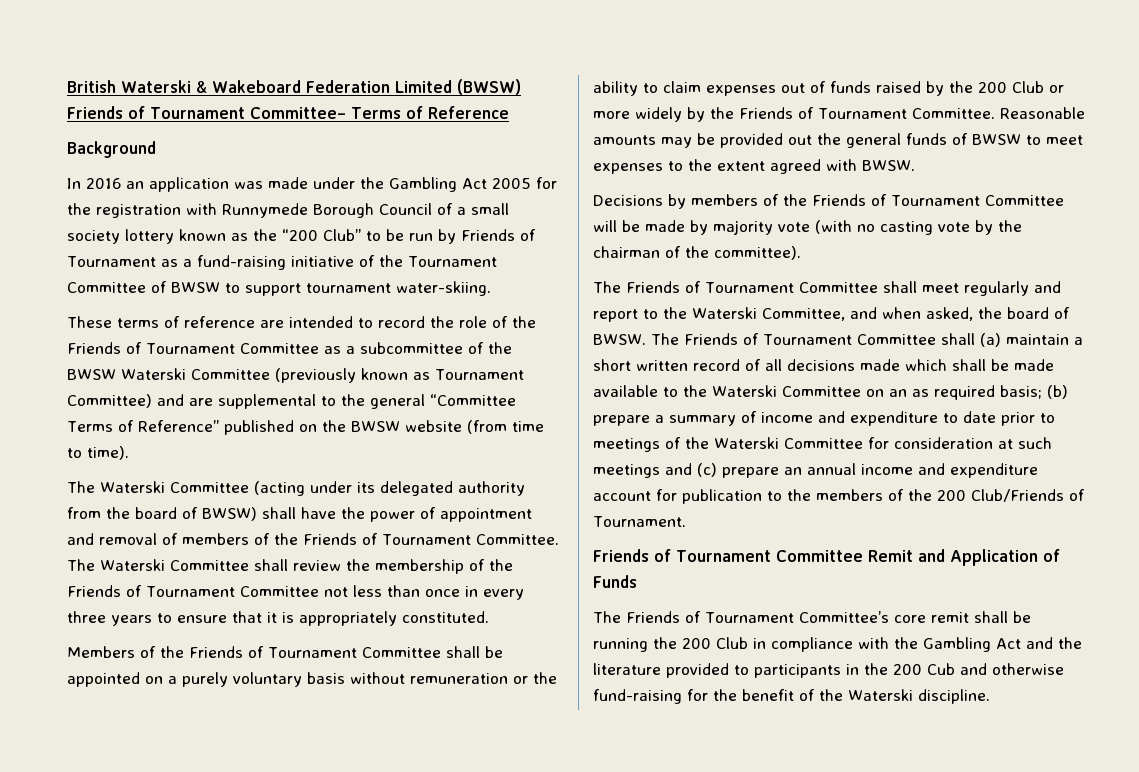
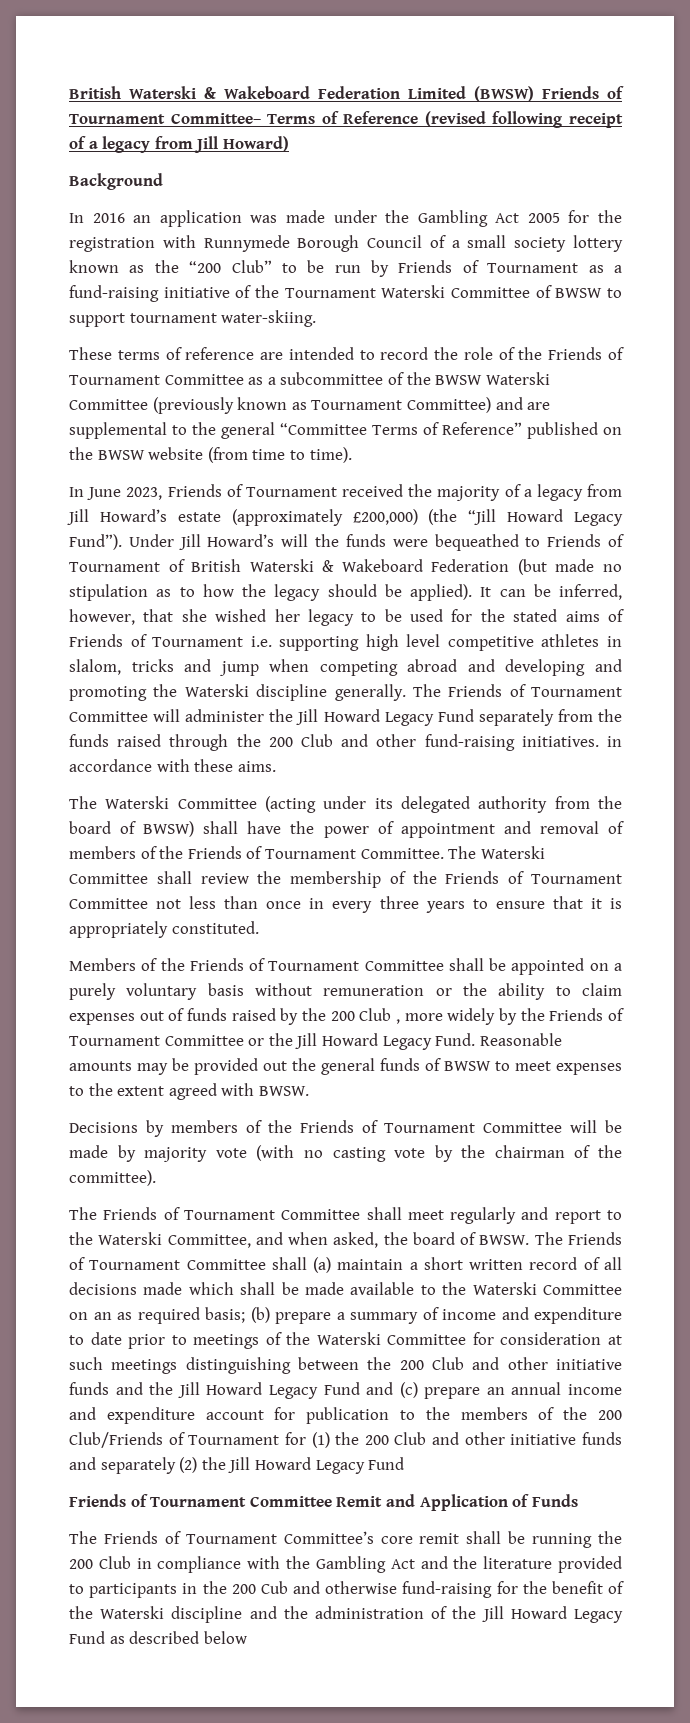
(509, 112) none -> [424,111,623,128] [69,136,289,153] (revised following receipt of a legacy from Jill Howard)
(497, 261) none -> [381,285,446,298] Waterski
(129, 453) none -> [69,484,623,501] [67,509,623,526] [69,534,624,551] [69,559,622,575] [69,584,622,601] [69,609,624,626] [69,634,622,651] [69,659,622,676] [69,684,622,701] [69,709,623,726] [69,734,622,751] [69,759,276,772] // In June 2023, Friends of Tournament received the majority of a legacy from Jill Howard’s estate (approximately £200,000) (the “Jill Howard Legacy Fund”). Under Jill Howard’s will the funds were bequeathed to Friends of Tournament of British Waterski & Wakeboard Federation (but made no stipulation as to how the legacy should be applied). It can be inferred, however, that she wished her legacy to be used for the stated aims of Friends of Tournament i.e. supporting high level competitive athletes in slalom, tricks and jump when competing abroad and developing and promoting the Waterski discipline generally. The Friends of Tournament Committee will administer the Jill Howard Legacy Fund separately from the funds raised through the 200 Club and other fund-raising initiatives. in accordance with these aims.
[1049,85,1064,93] or -> [396,1019,401,1024] ,
[911,108,995,119] Committee. -> [164,1033,476,1050] Committee or the Jill Howard Legacy Fund.
(660, 471) none -> [185,1357,622,1374] [69,1382,360,1399] distinguishing between the 200 Club and other initiative funds and the Jill Howard Legacy Fund
[593,516,686,527] Tournament. -> [188,1432,622,1448] [69,1457,405,1474] Tournament for (1) the 200 Club and other initiative funds and separately (2) the Jill Howard Legacy Fund
[918,689,990,704] discipline. -> [171,1606,623,1623] [69,1631,247,1644] discipline and the administration of the Jill Howard Legacy Fund as described below

